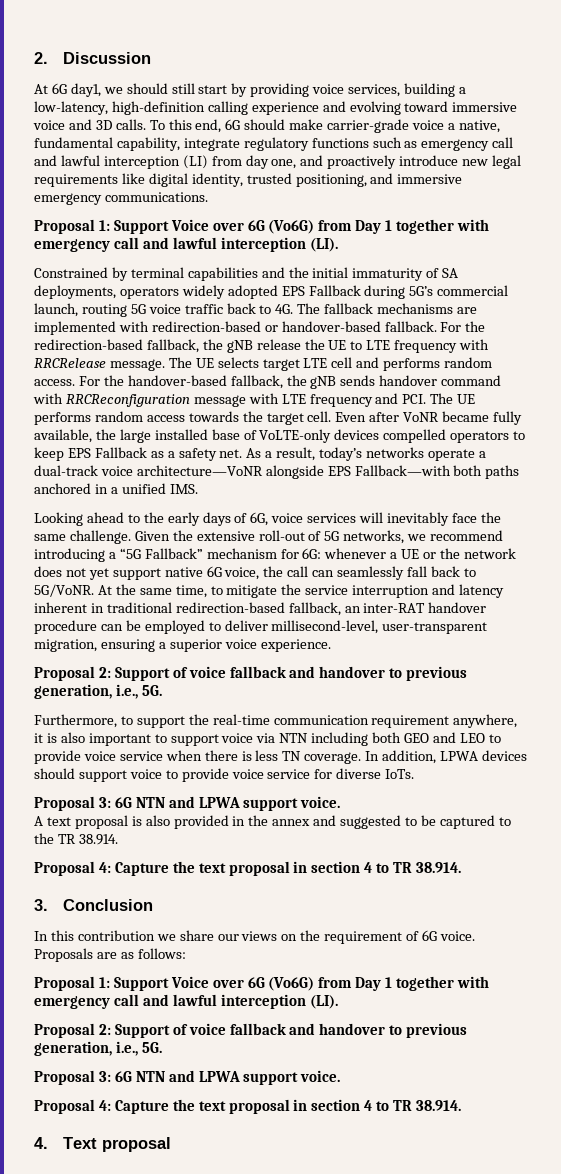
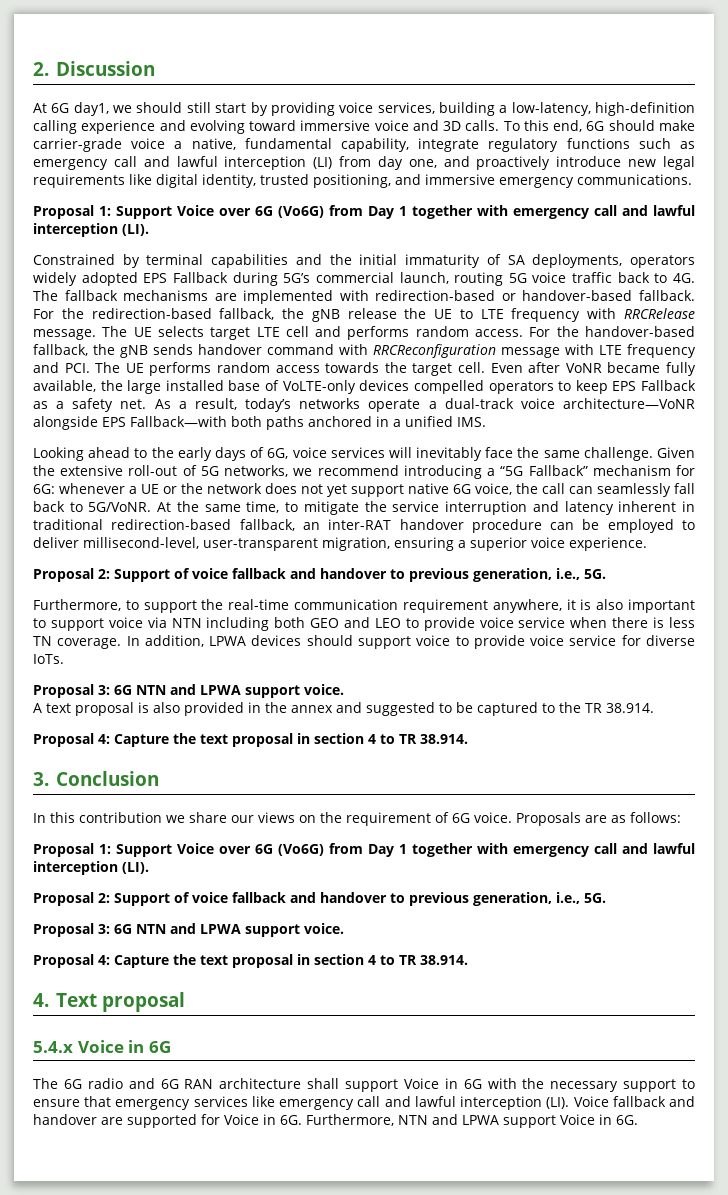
(171, 1144) none -> [33,1040,171,1053] [33,1078,695,1092] [33,1096,696,1110] [33,1114,638,1128] // 5.4.x Voice in 6G // The 6G radio and 6G RAN architecture shall support Voice in 6G with the necessary support to ensure that emergency services like emergency call and lawful interception (LI). Voice fallback and handover are supported for Voice in 6G. Furthermore, NTN and LPWA support Voice in 6G.

